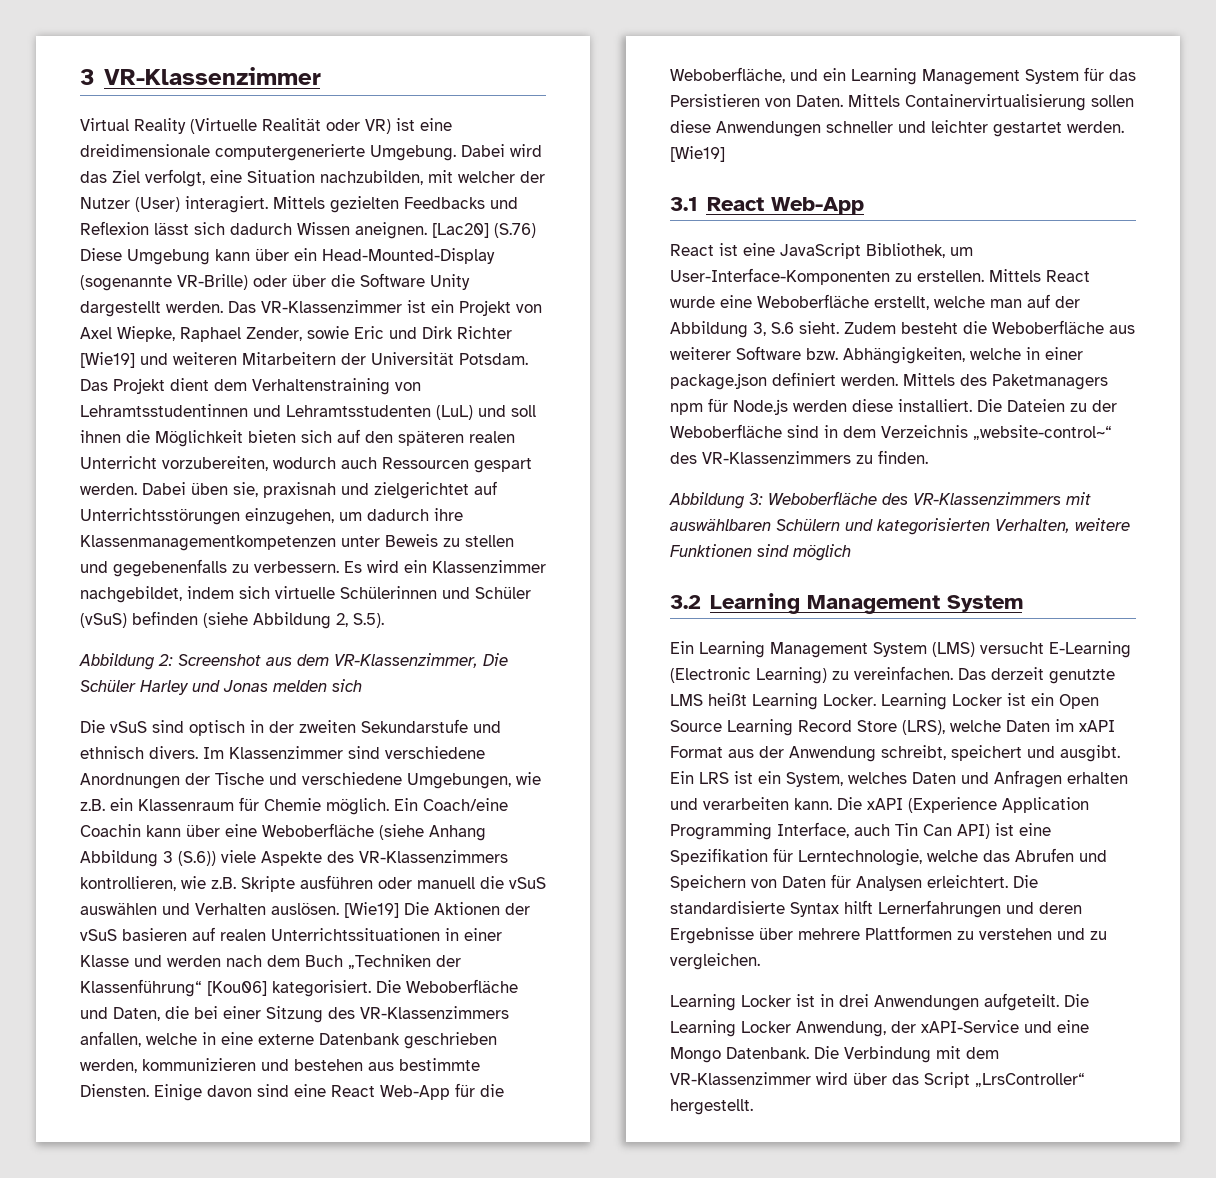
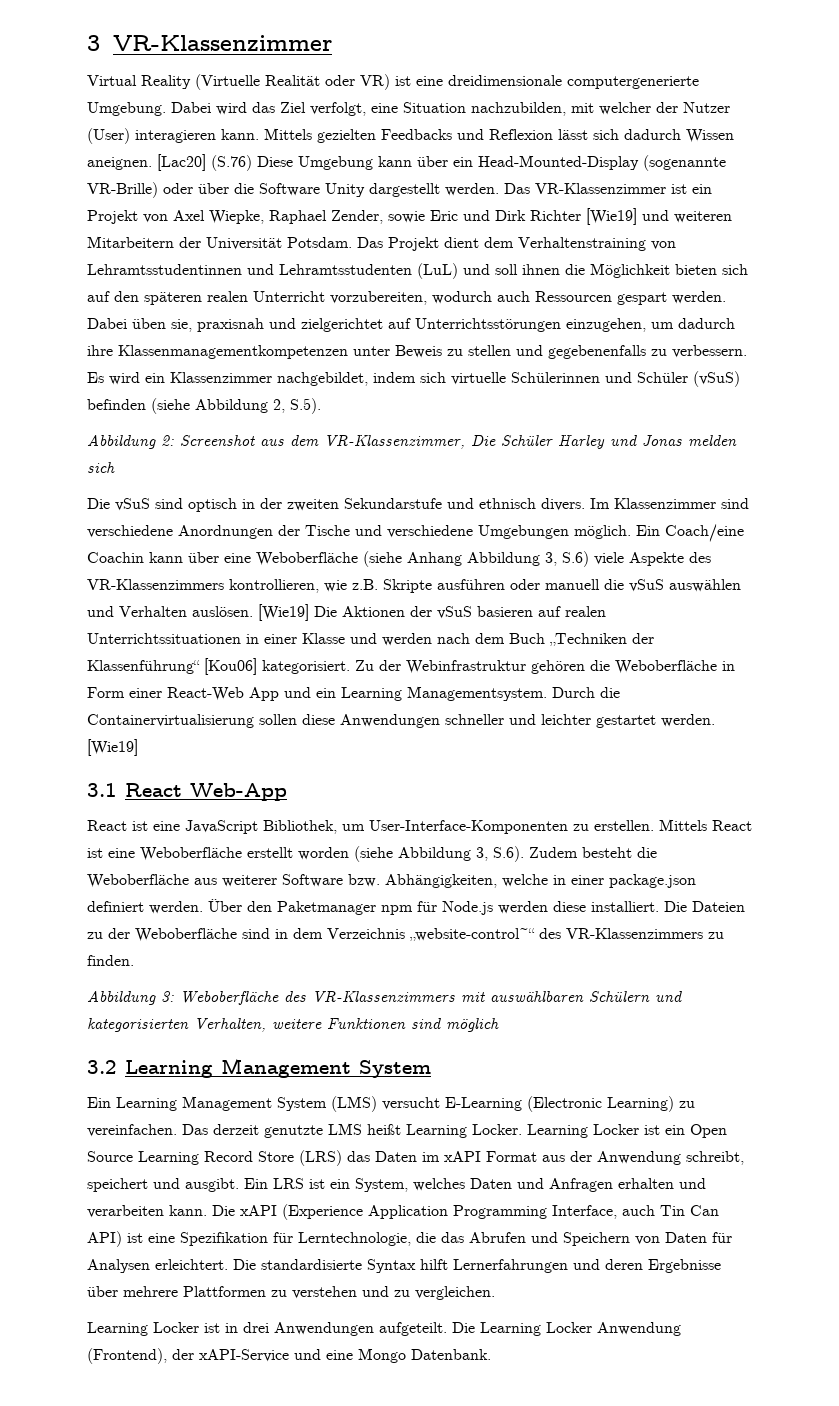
[185,196,268,213] interagiert. -> [135,129,259,143] interagieren kann.
[407,772,541,789] [80,797,321,811] Umgebungen, wie z.B. ein Klassenraum für Chemie -> [478,525,569,539] Umgebungen
[163,851,216,866] 3 (S.6)) -> [545,551,589,567] 3, S.6)
[376,979,518,993] [80,1006,509,1023] [80,1031,497,1049] [80,1058,480,1073] [80,1083,504,1101] [670,67,1136,85] [670,94,900,107] Die Weboberfläche und Daten, die bei einer Sitzung des VR-Klassenzimmers anfallen, welche in eine externe Datenbank geschrieben werden, kommunizieren und bestehen aus bestimmte Diensten. Einige davon sind eine React Web-App für die Weboberfläche, und ein Learning Management System für das Persistieren von Daten. Mittels -> [355,660,735,674] [87,686,620,701] Zu der Webinfrastruktur gehören die Weboberfläche in Form einer React-Web App und ein Learning Managementsystem. Durch die
[670,294,1080,310] [670,321,839,338] wurde eine Weboberfläche erstellt, welche man auf der Abbildung 3, S.6 sieht. -> [87,846,524,862] ist eine Weboberfläche erstellt worden (siehe Abbildung 3, S.6).
[903,373,1108,390] Mittels des Paketmanagers -> [208,899,376,915] Über den Paketmanager
[902,720,1001,735] (LRS), welche -> [299,1150,370,1166] (LRS) das
[927,850,978,862] welche -> [416,1232,436,1243] die
[796,1021,886,1037] Anwendung, -> [597,1322,681,1336] [87,1348,167,1364] Anwendung (Frontend),
[814,1046,999,1063] [670,1072,1085,1088] [670,1099,753,1115] Die Verbindung mit dem VR-Klassenzimmer wird über das Script „LrsController“ hergestellt. -> (491, 1354) none

